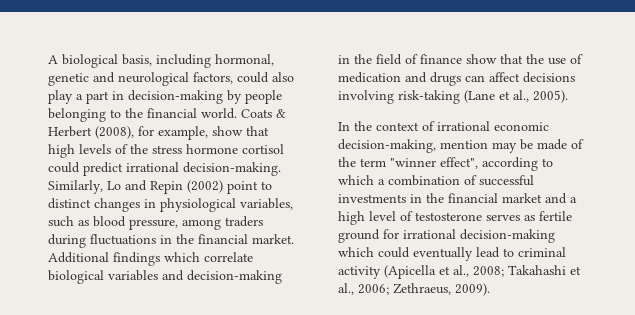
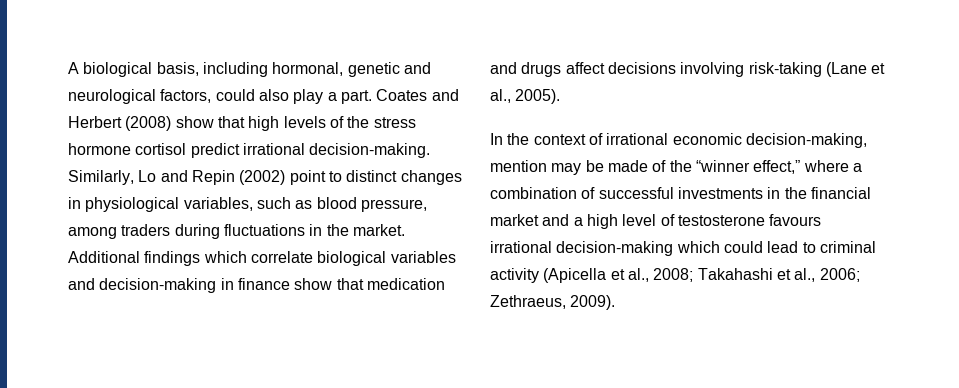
[86,90,282,104] [48,108,286,122] [48,126,208,140] part in decision-making by people belonging to the financial world. Coats & Herbert (2008), for example, -> [340,89,459,104] [68,116,172,131] part. Coates and Herbert (2008)
[48,162,80,173] could -> (187, 149) none
[198,234,248,244] financial -> (349, 230) none
[354,54,583,65] the field of finance show that the use of -> [237,278,364,290] finance show that
[465,75,485,82] can -> (562, 69) none
[360,157,553,171] [338,175,374,185] term "winner effect", according to which -> [695,160,849,174] “winner effect,” where
[486,211,572,221] [338,229,399,243] serves as fertile ground for -> [769,214,822,226] favours
[413,247,473,261] eventually -> (763, 247) none

